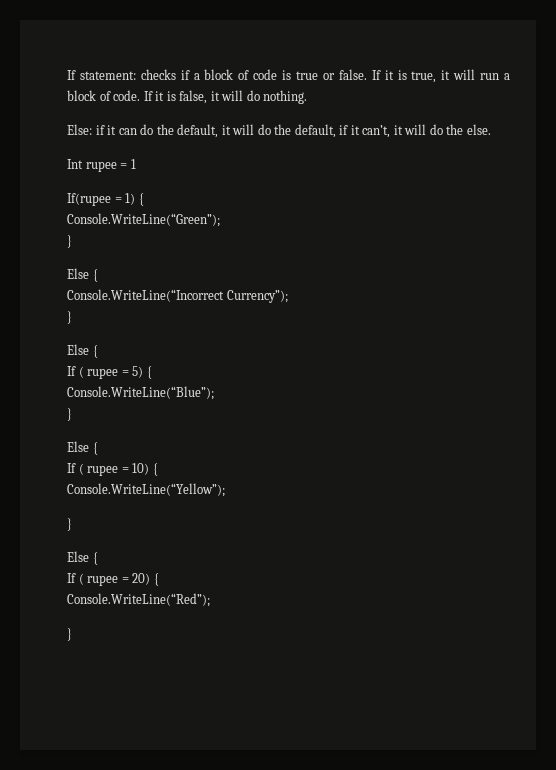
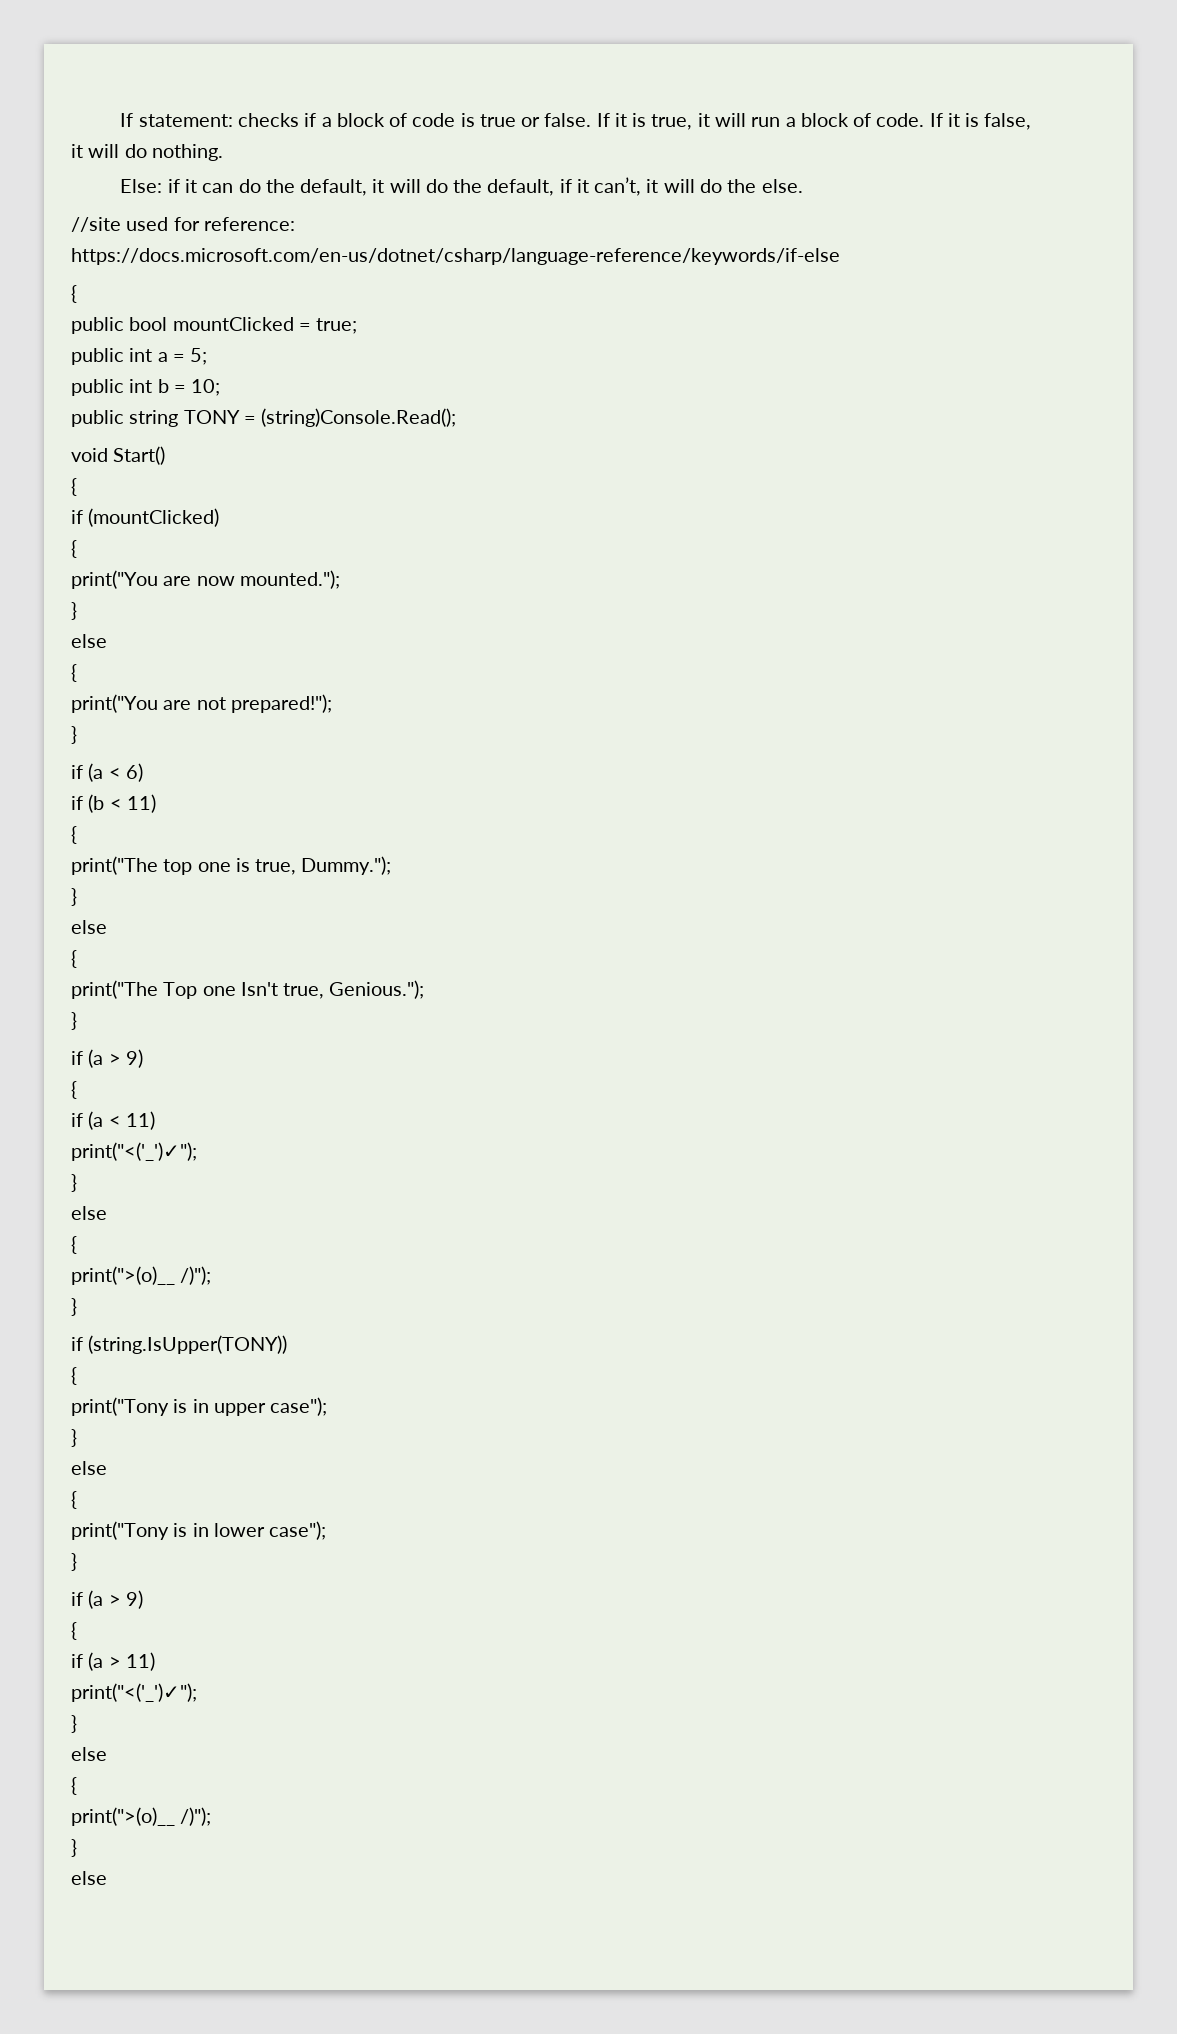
[67,159,136,172] [67,193,144,206] [67,213,220,227] [67,235,72,248] [67,268,98,282] [67,289,288,303] [67,311,72,324] [67,344,98,358] [67,366,152,379] [67,386,214,400] [67,408,72,421] [67,441,98,455] [67,463,158,476] [67,483,225,497] [67,518,72,531] [67,551,98,565] [67,573,159,586] [67,593,210,607] [67,628,72,641] Int rupee = 1 // If(rupee = 1) { // Console.WriteLine(“Green”); // } // Else { // Console.WriteLine(“Incorrect Currency”); // } // Else { // If ( rupee = 5) { // Console.WriteLine(“Blue”); // } // Else { // If ( rupee = 10) { // Console.WriteLine(“Yellow”); // } // Else { // If ( rupee = 20) { // Console.WriteLine(“Red”); // } -> [71,217,295,232] [71,248,840,265] [71,285,77,303] [71,317,358,334] [71,348,208,365] [71,379,221,396] [71,408,457,427] [71,446,166,465] [71,478,77,496] [71,508,220,527] [71,540,77,558] [71,570,340,589] [71,602,77,620] [71,634,107,648] [71,664,77,682] [71,694,332,713] [71,726,77,744] [71,763,143,782] [71,794,156,813] [71,826,77,844] [71,856,392,875] [71,888,77,906] [71,920,107,934] [71,950,77,968] [71,980,425,999] [71,1012,77,1030] [71,1049,143,1068] [71,1081,77,1099] [71,1111,155,1130] [71,1142,197,1161] [71,1174,77,1192] [71,1206,107,1220] [71,1236,77,1254] [71,1266,212,1285] [71,1298,77,1316] [71,1335,288,1354] [71,1367,77,1385] [71,1397,328,1416] [71,1429,77,1447] [71,1461,107,1475] [71,1491,77,1509] [71,1521,327,1540] [71,1553,77,1571] [71,1590,143,1609] [71,1622,77,1640] [71,1652,155,1671] [71,1683,197,1702] [71,1715,77,1733] [71,1747,107,1761] [71,1777,77,1795] [71,1807,212,1826] [71,1839,77,1857] [71,1871,107,1885] //site used for reference: https://docs.microsoft.com/en-us/dotnet/csharp/language-reference/keywords/if-else // { // public bool mountClicked = true; // public int a = 5; // public int b = 10; // public string TONY = (string)Console.Read(); // void Start() // { // if (mountClicked) // { // print("You are now mounted."); // } // else // { // print("You are not prepared!"); // } // if (a < 6) // if (b < 11) // { // print("The top one is true, Dummy."); // } // else // { // print("The Top one Isn't true, Genious."); // } // if (a > 9) // { // if (a < 11) // print("<('_')✓"); // } // else // { // print(">(o)__ /)"); // } // if (string.IsUpper(TONY)) // { // print("Tony is in upper case"); // } // else // { // print("Tony is in lower case"); // } // if (a > 9) // { // if (a > 11) // print("<('_')✓"); // } // else // { // print(">(o)__ /)"); // } // else

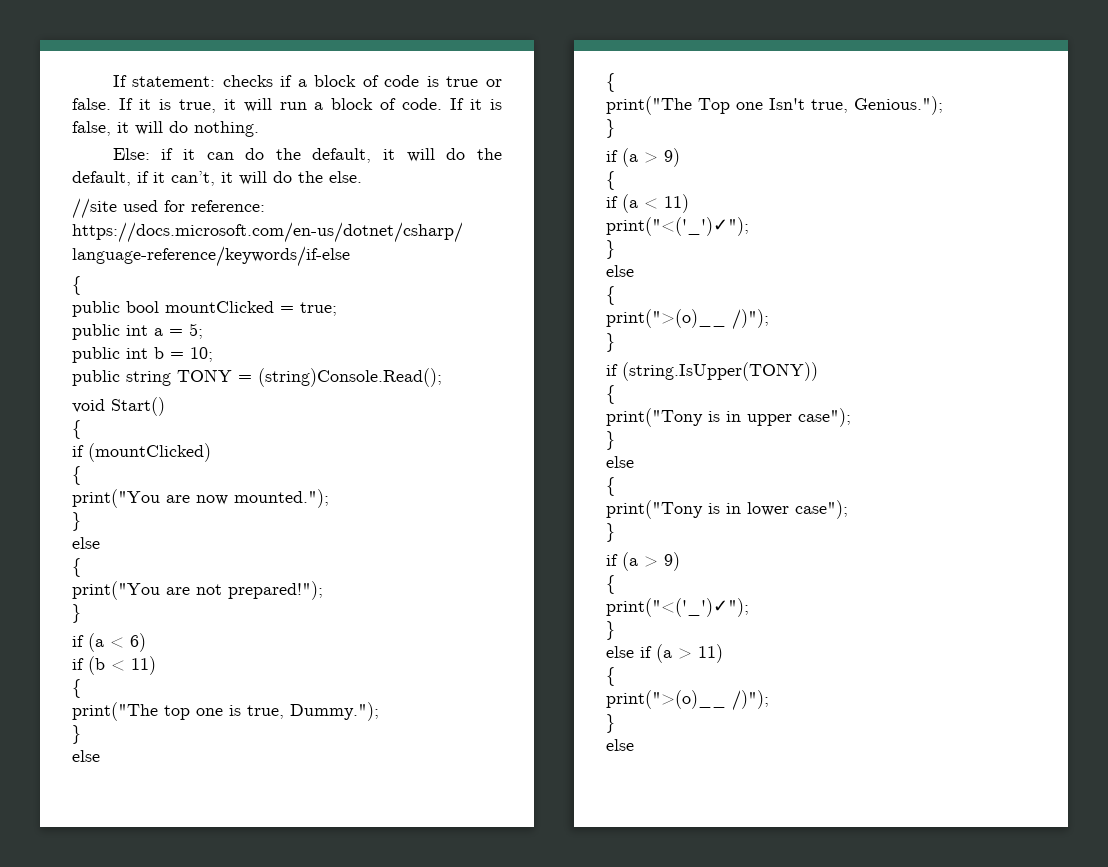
[71,1652,155,1671] [71,1683,197,1702] [71,1715,77,1733] [71,1747,107,1761] // if (a > 11) // print("<('_')✓"); // } // else -> [606,598,749,617] [606,621,615,640] [606,644,723,663] // print("<('_')✓"); // } // else if (a > 11)

